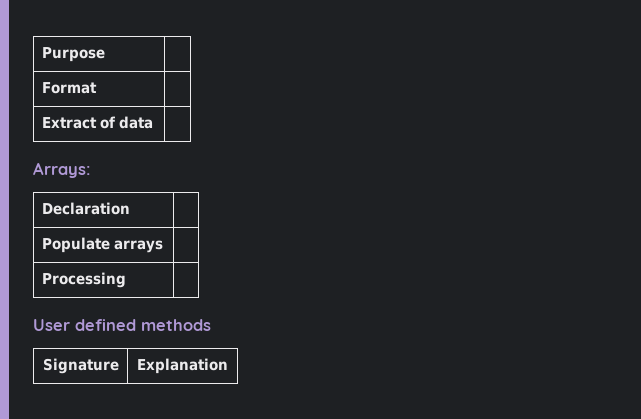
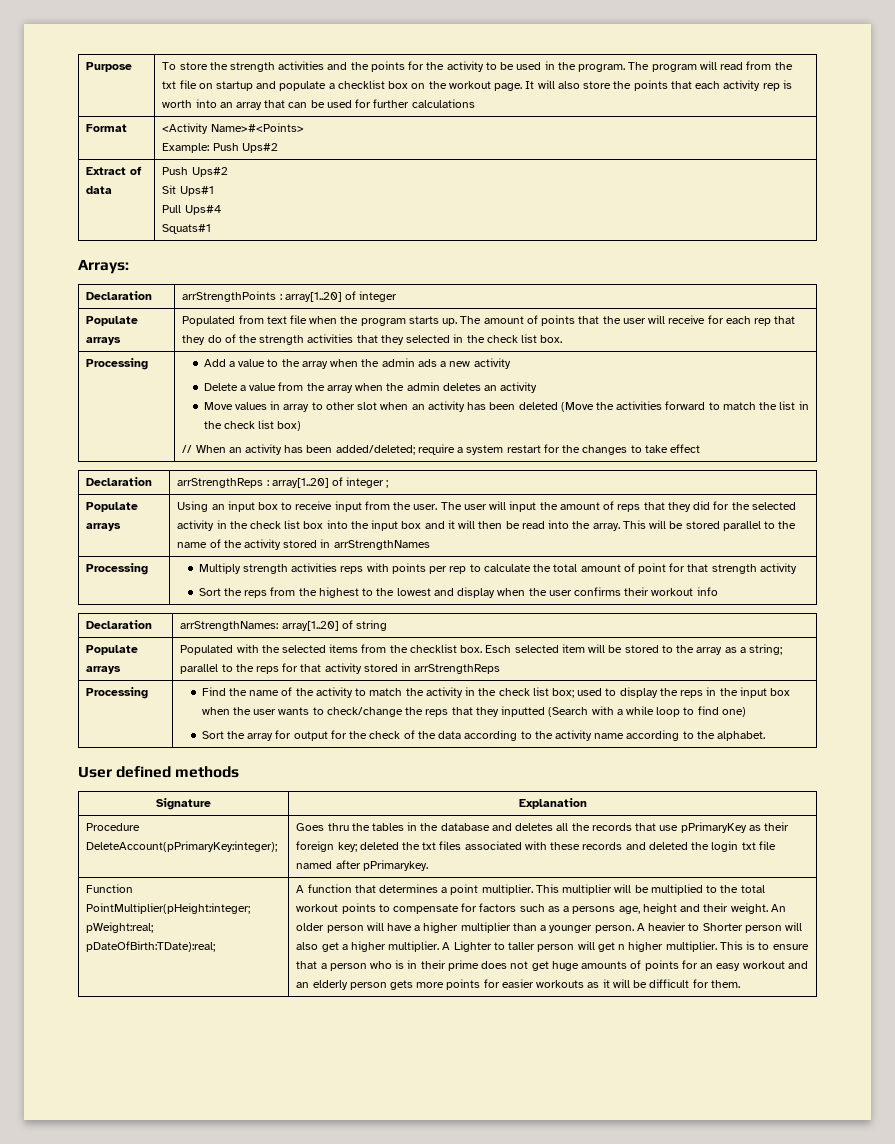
[41,82,97,94] [41,116,153,129] [33,162,91,178] [41,202,130,215] [41,237,163,253] [41,272,126,288] // Format | // Extract of data | // Arrays: // Declaration | // Populate arrays | // Processing | -> [162,61,793,72] [162,80,792,91] [162,99,475,110] [86,124,128,132] [162,123,304,134] [162,143,278,153] [86,166,142,175] [86,186,113,194] [162,167,228,177] [162,185,214,196] [162,205,221,215] [162,224,212,234] [78,259,129,274] [86,291,153,300] [182,291,398,302] [86,316,139,326] [86,337,122,345] [182,315,796,326] [182,334,563,345] [86,358,149,370] [203,358,511,369] [203,382,538,393] [203,401,809,412] [203,420,302,431] [182,444,701,455] [86,477,153,486] [177,477,389,488] [86,502,139,512] [86,523,122,531] [177,501,796,512] [177,520,797,531] [177,539,430,550] [86,563,149,575] [198,563,797,574] [198,587,718,598] [86,620,153,629] [180,620,387,631] [86,645,139,655] [86,666,122,674] [180,644,783,655] [180,663,501,674] [86,687,149,699] [201,687,791,698] [201,706,746,717] [201,730,766,741] To store the strength activities and the points for the activity to be used in the program. The program will read from the txt file on startup and populate a checklist box on the workout page. It will also store the points that each activity rep is worth into an array that can be used for further calculations // Format | <Activity Name>#<Points> // Example: Push Ups#2 // Extract of data | Push Ups#2 // Sit Ups#1 // Pull Ups#4 // Squats#1 // Arrays: // Declaration | arrStrengthPoints : array[1..20] of integer // Populate arrays | Populated from text file when the program starts up. The amount of points that the user will receive for each rep that they do of the strength activities that they selected in the check list box. // Processing | Add a value to the array when the admin ads a new activity // Delete a value from the array when the admin deletes an activity // Move values in array to other slot when an activity has been deleted (Move the activities forward to match the list in the check list box) // // When an activity has been added/deleted; require a system restart for the changes to take effect // Declaration | arrStrengthReps : array[1..20] of integer ; // Populate arrays | Using an input box to receive input from the user. The user will input the amount of reps that they did for the selected activity in the check list box into the input box and it will then be read into the array. This will be stored parallel to the name of the activity stored in arrStrengthNames // Processing | Multiply strength activities reps with points per rep to calculate the total amount of point for that strength activity // Sort the reps from the highest to the lowest and display when the user confirms their workout info // Declaration | arrStrengthNames: array[1..20] of string // Populate arrays | Populated with the selected items from the checklist box. Esch selected item will be stored to the array as a string; parallel to the reps for that activity stored in arrStrengthReps // Processing | Find the name of the activity to match the activity in the check list box; used to display the reps in the input box when the user wants to check/change the reps that they inputted (Search with a while loop to find one) // Sort the array for output for the check of the data according to the activity name according to the alphabet.
(228, 366) none -> [86,823,141,831] [86,841,278,852] [296,822,790,833] [296,841,776,852] [296,860,428,871] [86,884,134,893] [86,903,251,914] [86,922,154,933] [86,941,216,952] [296,884,765,895] [296,903,786,914] [296,922,803,933] [296,941,809,952] [296,960,808,971] [296,979,740,990] // Procedure DeleteAccount(pPrimaryKey:integer); | Goes thru the tables in the database and deletes all the records that use pPrimaryKey as their foreign key; deleted the txt files associated with these records and deleted the login txt file named after pPrimarykey. // Function PointMultiplier(pHeight:integer; pWeight:real; pDateOfBirth:TDate):real; | A function that determines a point multiplier. This multiplier will be multiplied to the total workout points to compensate for factors such as a persons age, height and their weight. An older person will have a higher multiplier than a younger person. A heavier to Shorter person will also get a higher multiplier. A Lighter to taller person will get n higher multiplier. This is to ensure that a person who is in their prime does not get huge amounts of points for an easy workout and an elderly person gets more points for easier workouts as it will be difficult for them.

